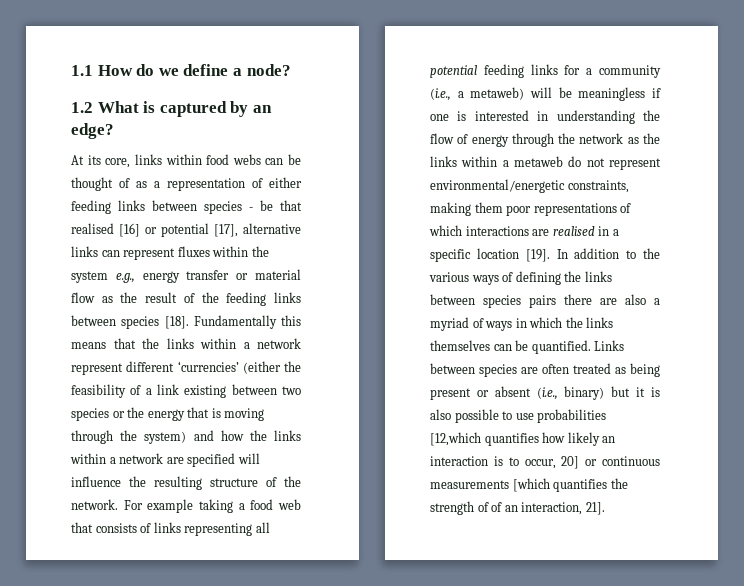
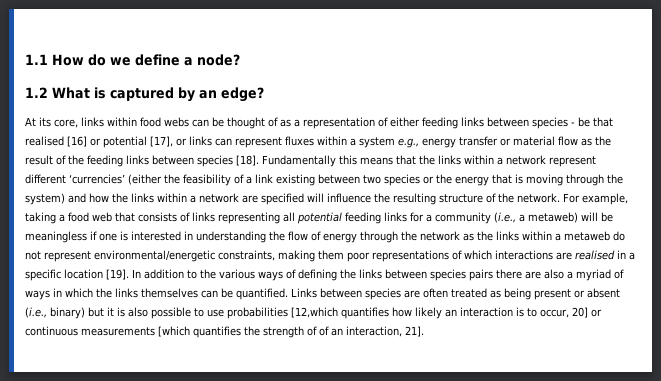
[243,223,301,234] alternative -> [176,138,187,146] or
[251,246,269,257] the -> [350,138,356,146] a
[147,499,194,513] example -> [582,193,628,205] example,

